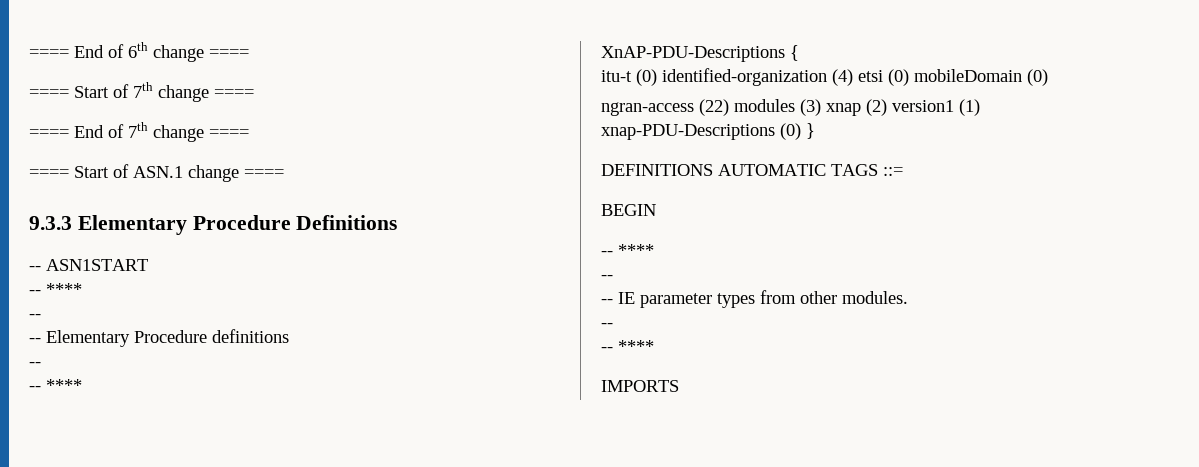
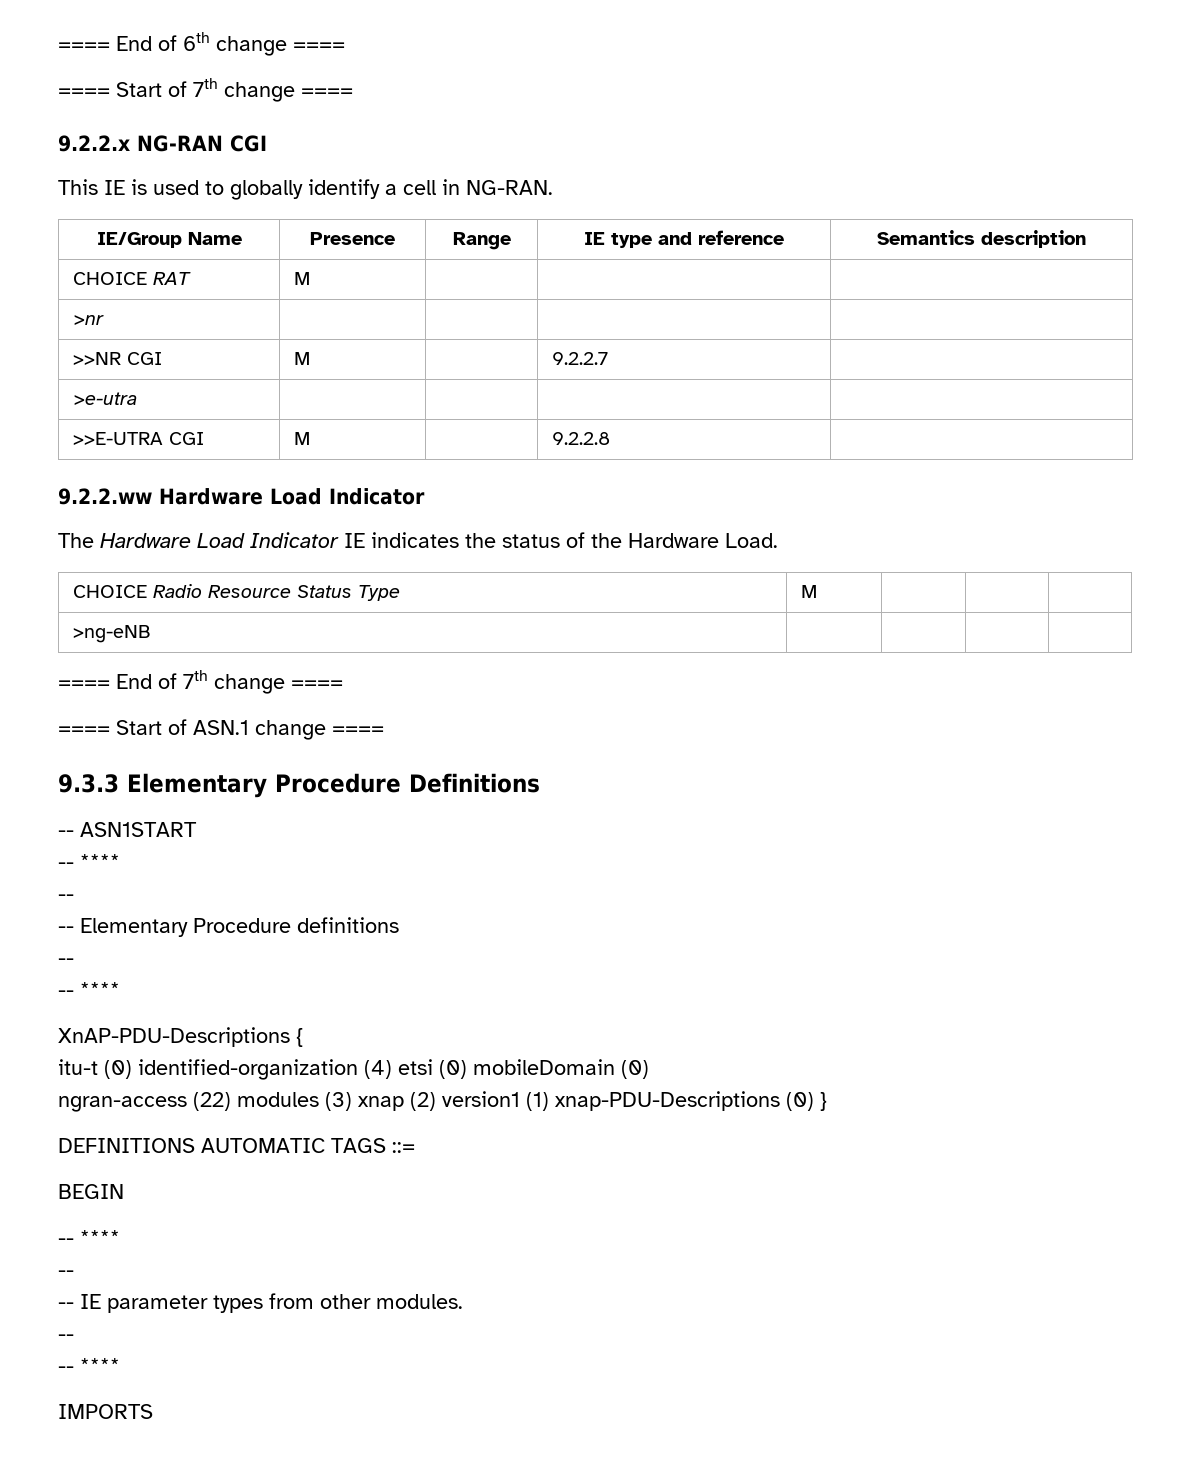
(254, 93) none -> [58,135,267,152] [58,179,553,200] [96,232,242,248] [310,232,395,245] [452,232,511,250] [584,230,784,248] [877,230,1086,248] [73,272,192,285] [294,272,311,285] [73,315,105,325] [73,352,163,365] [294,352,311,365] [552,352,609,365] [73,392,138,405] [73,432,205,445] [294,432,311,445] [552,432,611,445] [58,488,425,505] [58,532,778,548] [73,584,401,601] [801,585,818,598] [73,625,151,643] // 9.2.2.x NG-RAN CGI // This IE is used to globally identify a cell in NG-RAN. // IE/Group Name | Presence | Range | IE type and reference | Semantics description // CHOICE RAT | M | | | // >nr | | | | // >>NR CGI | M | | 9.2.2.7 | // >e-utra | | | | // >>E-UTRA CGI | M | | 9.2.2.8 | // 9.2.2.ww Hardware Load Indicator // The Hardware Load Indicator IE indicates the status of the Hardware Load. // CHOICE Radio Resource Status Type | M | | | // >ng-eNB | | | |

